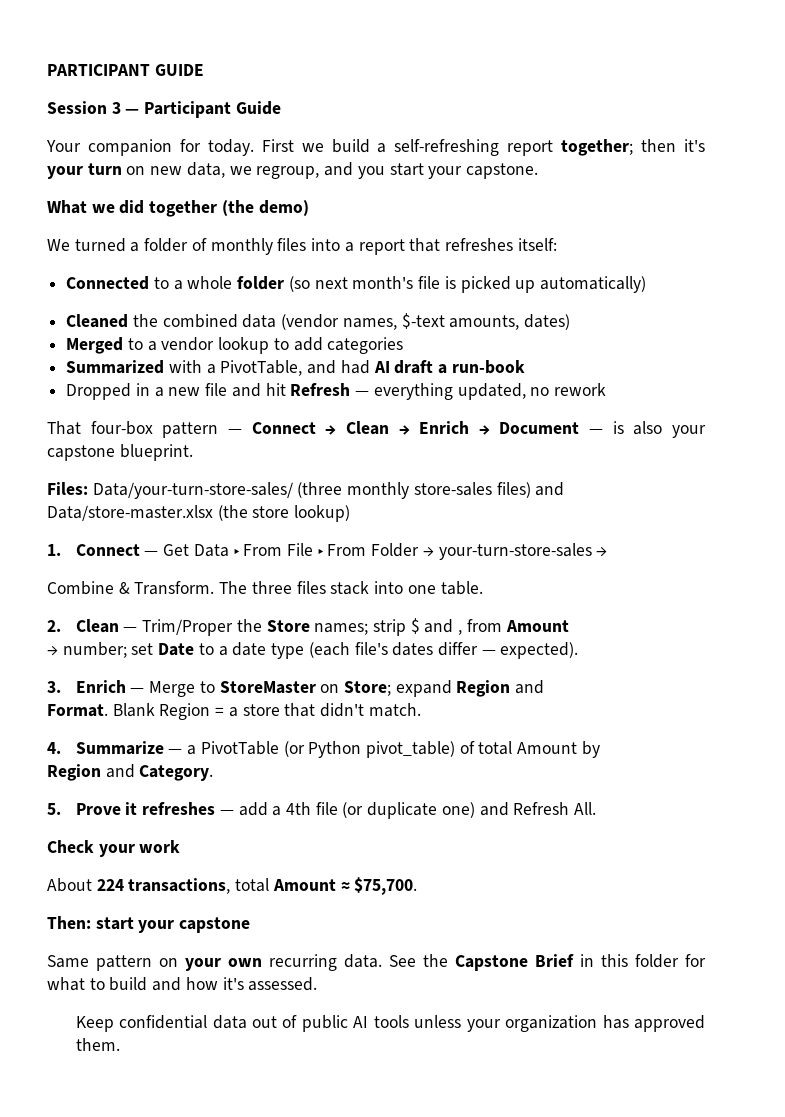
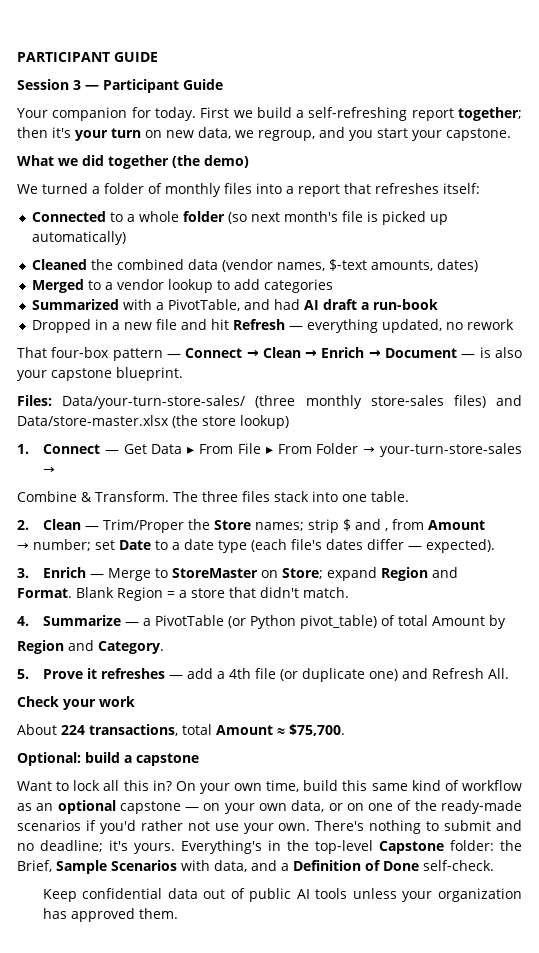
[47,916,251,933] [47,954,706,971] [47,977,318,991] Then: start your capstone // Same pattern on your own recurring data. See the Capstone Brief in this folder for what to build and how it's assessed. -> [17,752,199,766] [17,780,522,794] [17,800,522,814] [17,820,523,834] [17,840,522,854] [17,860,494,874] Optional: build a capstone // Want to lock all this in? On your own time, build this same kind of workflow as an optional capstone — on your own data, or on one of the ready‑made scenarios if you'd rather not use your own. There's nothing to submit and no deadline; it's yours. Everything's in the top‑level Capstone folder: the Brief, Sample Scenarios with data, and a Definition of Done self‑check.

